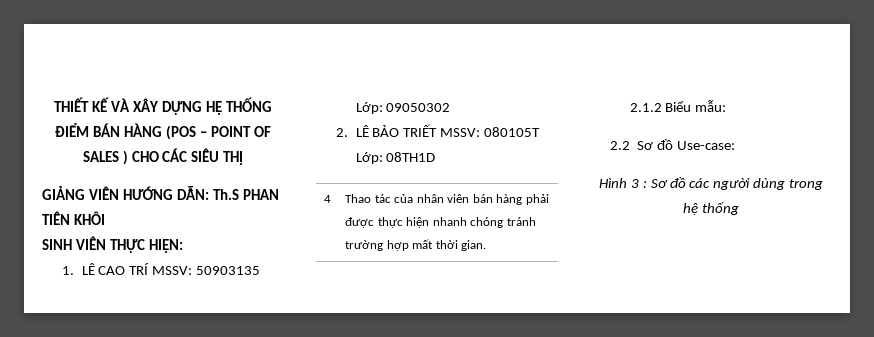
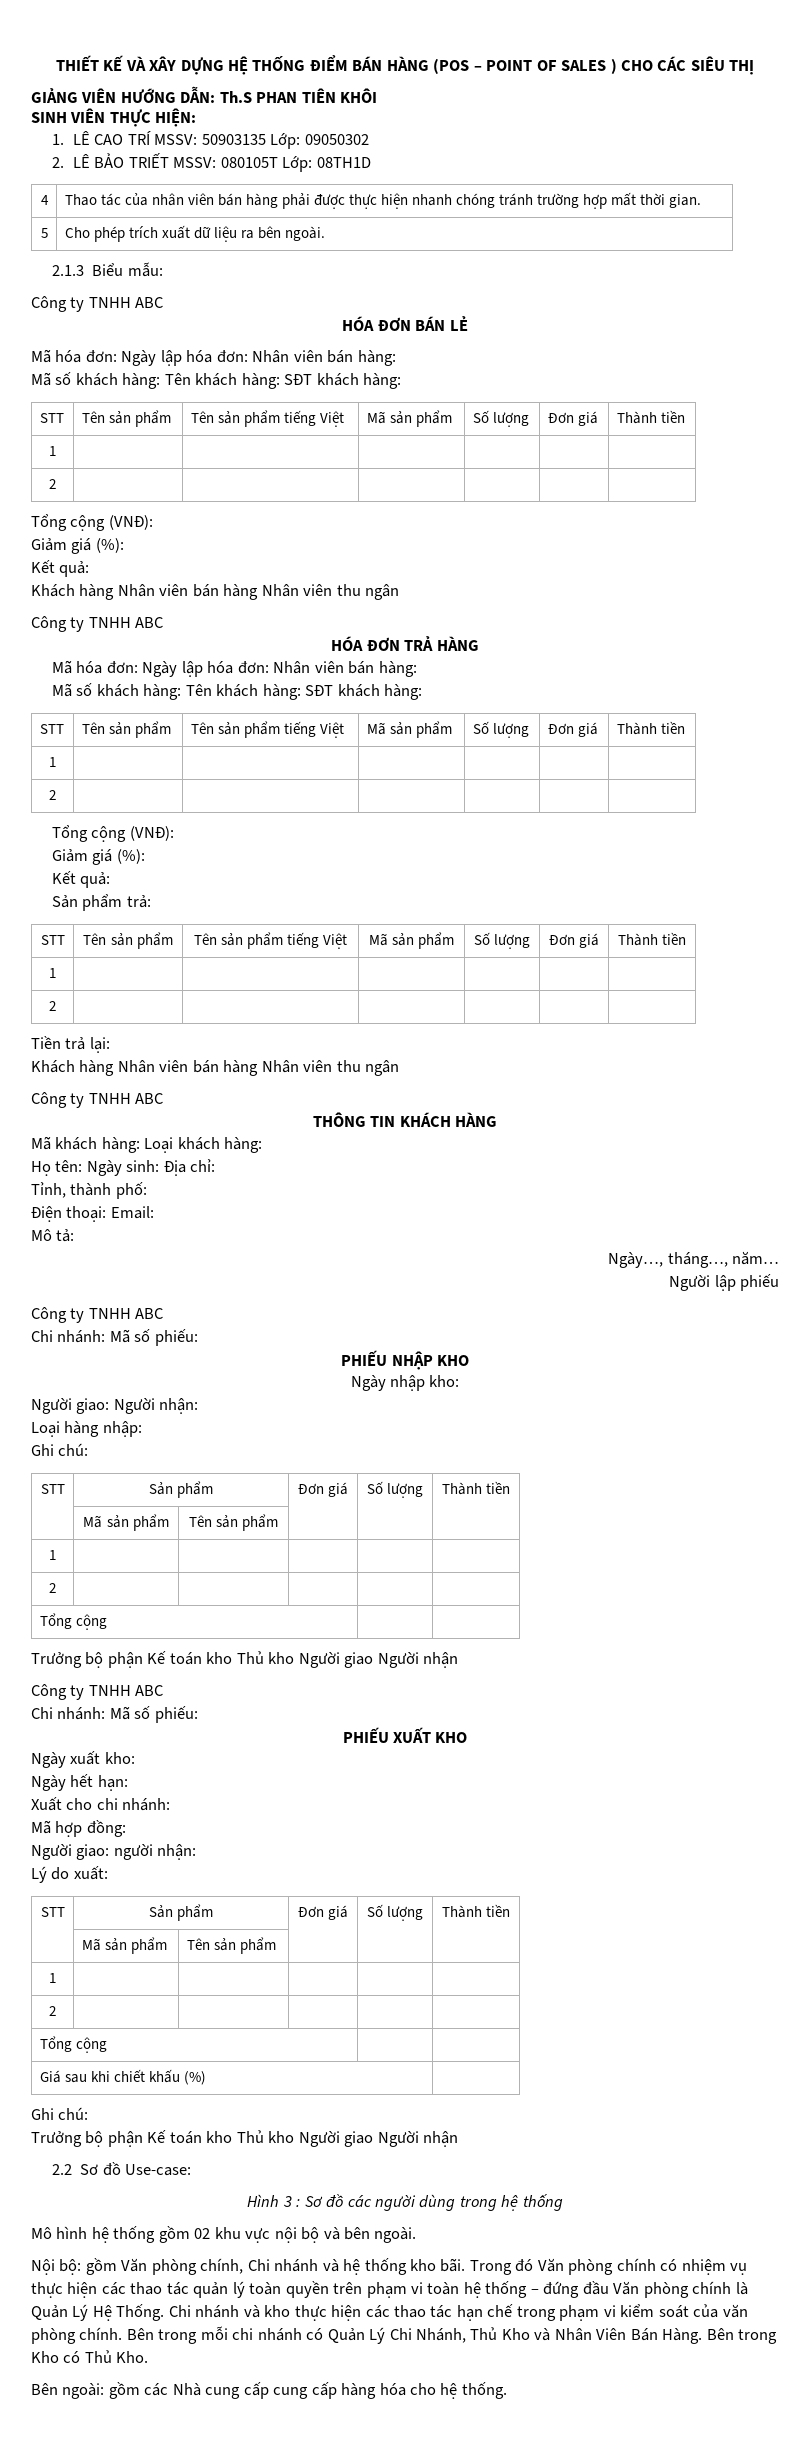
[629,100,727,112] // 2.1.2 Biểu mẫu: -> [40,228,48,238] [64,225,325,242] [51,262,163,277] [31,296,164,312] [342,316,468,331] [31,349,396,366] [31,372,402,389] [39,413,64,423] [81,410,171,427] [190,410,344,427] [366,410,452,427] [472,410,529,427] [547,411,598,426] [616,410,685,424] [49,446,56,456] [49,479,56,489] [31,514,153,531] [31,538,124,554] [31,560,90,577] [31,584,400,600] [31,616,164,632] [331,636,479,651] [51,660,417,677] [51,683,423,700] [39,724,64,734] [81,721,171,738] [190,721,344,738] [366,721,452,738] [472,721,529,738] [547,722,598,737] [616,721,685,735] [49,757,56,767] [49,790,56,800] [51,825,174,842] [51,849,145,865] [51,871,111,888] [51,894,151,911] [40,935,65,945] [83,932,173,949] [193,932,348,949] [368,932,455,949] [473,932,531,949] [548,933,600,948] [617,932,687,946] [49,968,56,978] [49,1001,56,1011] [31,1036,110,1053] [31,1060,400,1076] [31,1092,164,1108] [312,1112,498,1127] [31,1136,263,1153] [31,1159,216,1176] [31,1182,147,1199] [31,1206,154,1222] [31,1229,75,1242] [608,1251,780,1268] [669,1274,780,1291] [31,1307,164,1323] [31,1329,198,1346] [341,1350,469,1370] [350,1375,460,1391] [31,1398,199,1414] [31,1421,142,1437] [31,1443,89,1456] [40,1484,65,1494] [148,1481,214,1498] [297,1482,349,1497] [366,1481,424,1498] [441,1481,511,1495] [83,1514,169,1531] [188,1514,279,1531] [49,1550,56,1560] [49,1583,56,1593] [39,1613,107,1630] [31,1651,459,1668] [31,1684,164,1700] [31,1706,198,1723] [342,1727,468,1743] [31,1751,135,1768] [31,1774,128,1791] [31,1797,171,1811] [31,1820,126,1837] [31,1844,197,1860] [31,1866,108,1883] [40,1907,65,1917] [148,1904,214,1921] [297,1905,349,1920] [366,1904,424,1921] [441,1904,511,1918] [81,1937,167,1954] [186,1937,276,1954] [49,1973,56,1983] [49,2006,56,2016] [39,2036,107,2053] [39,2069,206,2085] [31,2107,89,2120] [31,2130,459,2147] // 5 | Cho phép trích xuất dữ liệu ra bên ngoài. // 2.1.3 Biểu mẫu: // Công ty TNHH ABC // HÓA ĐƠN BÁN LẺ // Mã hóa đơn: Ngày lập hóa đơn: Nhân viên bán hàng: // Mã số khách hàng: Tên khách hàng: SĐT khách hàng: // STT | Tên sản phẩm | Tên sản phẩm tiếng Việt | Mã sản phẩm | Số lượng | Đơn giá | Thành tiền // 1 | | | | | | // 2 | | | | | | // Tổng cộng (VNĐ): // Giảm giá (%): // Kết quả: // Khách hàng Nhân viên bán hàng Nhân viên thu ngân // Công ty TNHH ABC // HÓA ĐƠN TRẢ HÀNG // Mã hóa đơn: Ngày lập hóa đơn: Nhân viên bán hàng: // Mã số khách hàng: Tên khách hàng: SĐT khách hàng: // STT | Tên sản phẩm | Tên sản phẩm tiếng Việt | Mã sản phẩm | Số lượng | Đơn giá | Thành tiền // 1 | | | | | | // 2 | | | | | | // Tổng cộng (VNĐ): // Giảm giá (%): // Kết quả: // Sản phẩm trả: // STT | Tên sản phẩm | Tên sản phẩm tiếng Việt | Mã sản phẩm | Số lượng | Đơn giá | Thành tiền // 1 | | | | | | // 2 | | | | | | // Tiền trả lại: // Khách hàng Nhân viên bán hàng Nhân viên thu ngân // Công ty TNHH ABC // THÔNG TIN KHÁCH HÀNG // Mã khách hàng: Loại khách hàng: // Họ tên: Ngày sinh: Địa chỉ: // Tỉnh, thành phố: // Điện thoại: Email: // Mô tả: // Ngày…, tháng…, năm… // Người lập phiếu // Công ty TNHH ABC // Chi nhánh: Mã số phiếu: // PHIẾU NHẬP KHO // Ngày nhập kho: // Người giao: Người nhận: // Loại hàng nhập: // Ghi chú: // STT | Sản phẩm | Đơn giá | Số lượng | Thành tiền // | Mã sản phẩm | Tên sản phẩm | | | // 1 | | | | | // 2 | | | | | // Tổng cộng | | // Trưởng bộ phận Kế toán kho Thủ kho Người giao Người nhận // Công ty TNHH ABC // Chi nhánh: Mã số phiếu: // PHIẾU XUẤT KHO // Ngày xuất kho: // Ngày hết hạn: // Xuất cho chi nhánh: // Mã hợp đồng: // Người giao: người nhận: // Lý do xuất: // STT | Sản phẩm | Đơn giá | Số lượng | Thành tiền // | Mã sản phẩm | Tên sản phẩm | | | // 1 | | | | | // 2 | | | | | // Tổng cộng | | // Giá sau khi chiết khấu (%) | // Ghi chú: // Trưởng bộ phận Kế toán kho Thủ kho Người giao Người nhận
(739, 208) none -> [31,2226,417,2243] [31,2258,748,2275] [31,2281,748,2298] [31,2304,748,2321] [31,2326,778,2344] [31,2350,149,2363] [31,2382,507,2399] // Mô hình hệ thống gồm 02 khu vực nội bộ và bên ngoài. // Nội bộ: gồm Văn phòng chính, Chi nhánh và hệ thống kho bãi. Trong đó Văn phòng chính có nhiệm vụ thực hiện các thao tác quản lý toàn quyền trên phạm vi toàn hệ thống – đứng đầu Văn phòng chính là Quản Lý Hệ Thống. Chi nhánh và kho thực hiện các thao tác hạn chế trong phạm vi kiểm soát của văn phòng chính. Bên trong mỗi chi nhánh có Quản Lý Chi Nhánh, Thủ Kho và Nhân Viên Bán Hàng. Bên trong Kho có Thủ Kho. // Bên ngoài: gồm các Nhà cung cấp cung cấp hàng hóa cho hệ thống.

